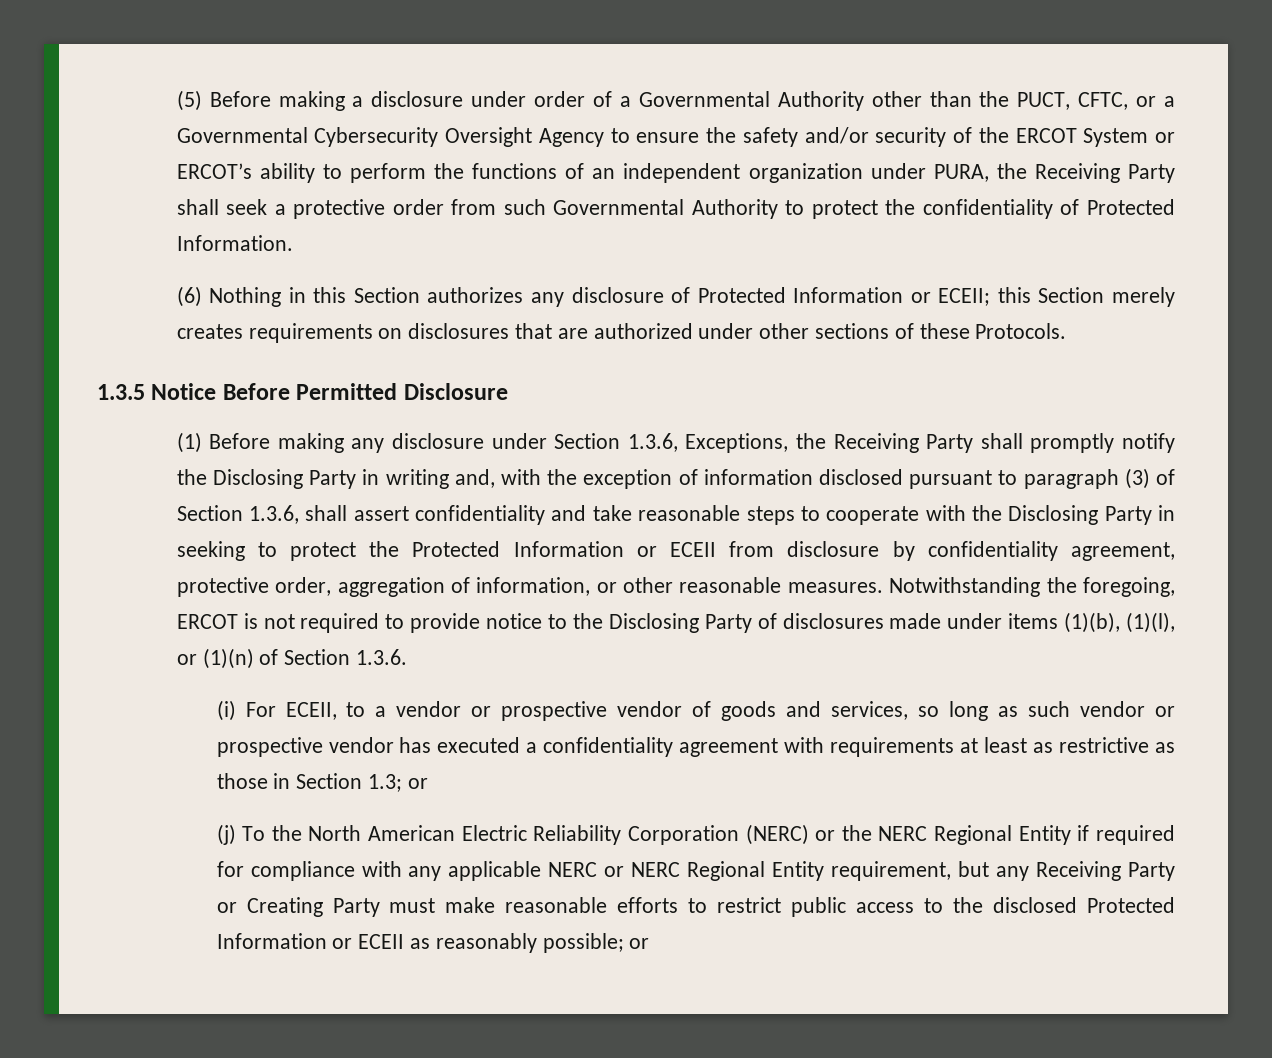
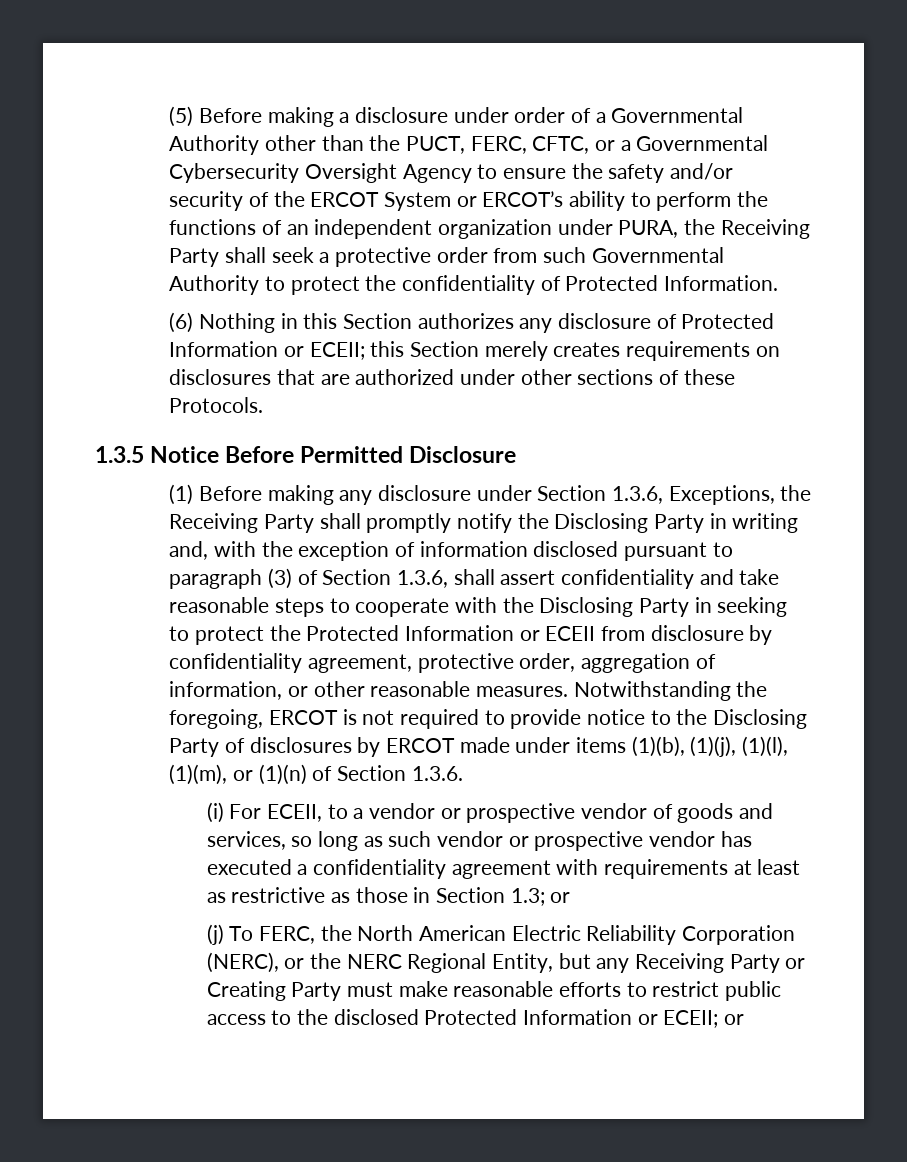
(1071, 101) none -> [470,136,527,154] FERC,
(884, 621) none -> [357,737,456,757] by ERCOT
[1125,612,1175,633] (1)(l), -> [690,736,789,757] [169,764,228,785] (1)(j), (1)(l), (1)(m),
(266, 833) none -> [259,926,316,944] FERC,
[745,824,809,845] (NERC) -> [206,952,279,973] (NERC),
[1018,825,1176,845] [216,861,952,881] Entity if required for compliance with any applicable NERC or NERC Regional Entity requirement, -> [492,953,554,973] Entity,
[358,933,624,953] ECEII as reasonably possible; -> [663,1010,719,1028] ECEII;

